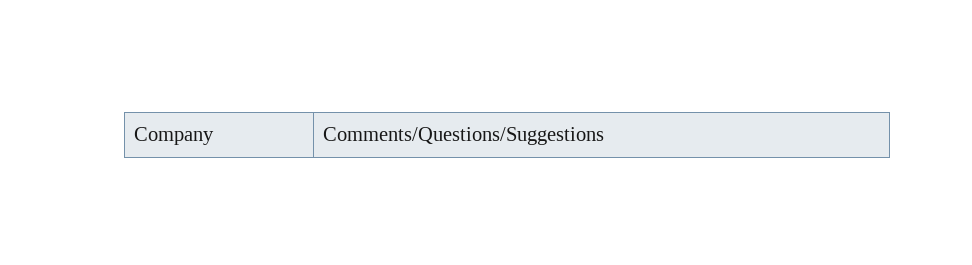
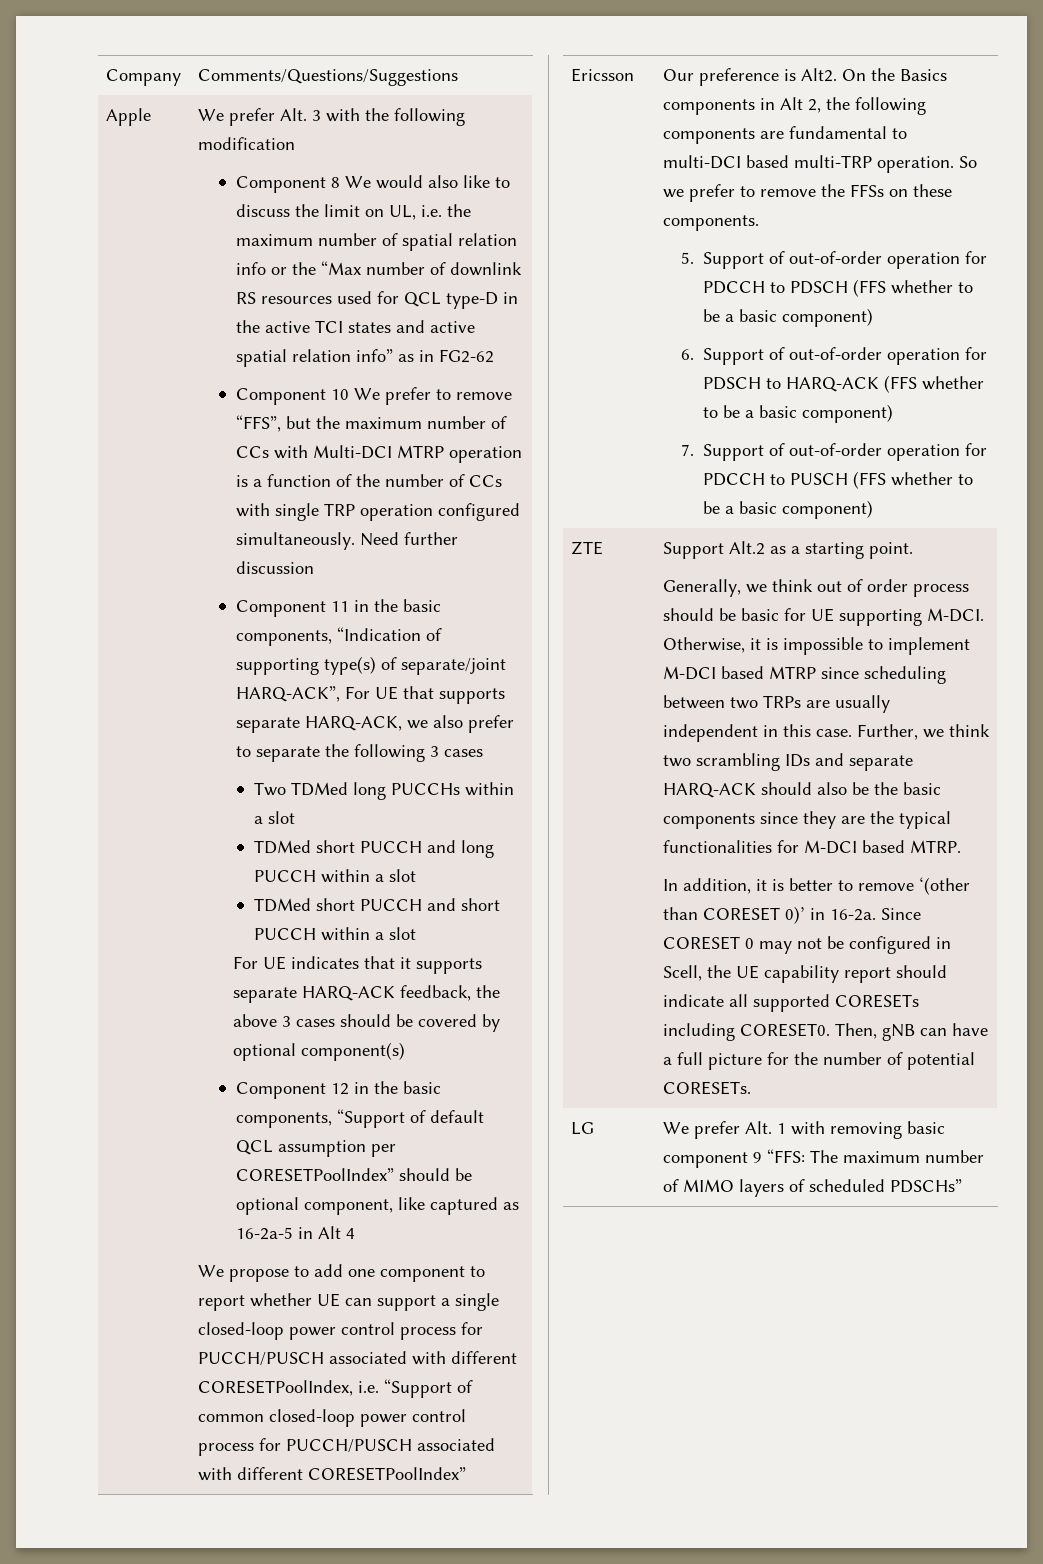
(604, 136) none -> [106,108,152,126] [198,108,466,126] [198,137,296,150] [236,175,511,193] [236,204,472,220] [236,233,518,251] [236,261,523,276] [236,291,519,309] [236,320,476,333] [236,349,495,367] [236,387,513,405] [236,415,508,432] [236,445,523,463] [236,474,503,487] [236,503,521,521] [236,532,459,550] [236,561,315,574] [236,599,442,617] [236,627,443,646] [236,656,507,675] [236,686,506,704] [236,715,515,733] [236,744,484,762] [253,782,514,800] [253,811,295,824] [253,840,494,858] [253,869,416,883] [253,898,500,912] [253,927,416,941] [233,956,483,974] [233,985,501,1003] [233,1014,501,1032] [233,1042,406,1061] [236,1081,442,1099] [236,1109,485,1128] [236,1140,397,1157] [236,1168,473,1182] [236,1197,520,1215] [236,1226,356,1240] [198,1264,486,1282] [198,1293,500,1311] [198,1322,484,1340] [198,1351,518,1366] [198,1379,474,1398] [198,1409,467,1427] [198,1438,496,1456] [198,1467,467,1481] [571,68,635,82] [663,68,948,86] [663,97,927,115] [663,126,908,144] [663,155,978,173] [663,184,953,202] [663,215,760,231] [680,251,987,269] [702,279,973,297] [702,308,873,327] [680,347,987,365] [702,375,984,393] [702,404,893,423] [680,443,987,461] [702,471,973,489] [702,500,873,519] [571,541,604,555] [663,541,914,559] [663,579,970,597] [663,608,985,626] [663,637,971,655] [663,666,947,684] [663,695,891,713] [663,724,991,742] [663,753,914,771] [663,782,942,798] [663,811,952,829] [663,840,962,854] [663,877,971,895] [663,906,922,924] [663,936,952,954] [663,965,948,983] [663,994,920,1012] [663,1023,989,1041] [663,1052,976,1070] [663,1081,752,1095] [571,1122,595,1135] [663,1121,946,1139] [663,1149,985,1168] [663,1179,963,1197] // Apple | We prefer Alt. 3 with the following modification // Component 8 We would also like to discuss the limit on UL, i.e. the maximum number of spatial relation info or the “Max number of downlink RS resources used for QCL type-D in the active TCI states and active spatial relation info” as in FG2-62 // Component 10 We prefer to remove “FFS”, but the maximum number of CCs with Multi-DCI MTRP operation is a function of the number of CCs with single TRP operation configured simultaneously. Need further discussion // Component 11 in the basic components, “Indication of supporting type(s) of separate/joint HARQ-ACK”, For UE that supports separate HARQ-ACK, we also prefer to separate the following 3 cases // Two TDMed long PUCCHs within a slot // TDMed short PUCCH and long PUCCH within a slot // TDMed short PUCCH and short PUCCH within a slot // For UE indicates that it supports separate HARQ-ACK feedback, the above 3 cases should be covered by optional component(s) // Component 12 in the basic components, “Support of default QCL assumption per CORESETPoolIndex” should be optional component, like captured as 16-2a-5 in Alt 4 // We propose to add one component to report whether UE can support a single closed-loop power control process for PUCCH/PUSCH associated with different CORESETPoolIndex, i.e. “Support of common closed-loop power control process for PUCCH/PUSCH associated with different CORESETPoolIndex” // Ericsson | Our preference is Alt2. On the Basics components in Alt 2, the following components are fundamental to multi-DCI based multi-TRP operation. So we prefer to remove the FFSs on these components. // 5. Support of out-of-order operation for PDCCH to PDSCH (FFS whether to be a basic component) // 6. Support of out-of-order operation for PDSCH to HARQ-ACK (FFS whether to be a basic component) // 7. Support of out-of-order operation for PDCCH to PUSCH (FFS whether to be a basic component) // ZTE | Support Alt.2 as a starting point. // Generally, we think out of order process should be basic for UE supporting M-DCI. Otherwise, it is impossible to implement M-DCI based MTRP since scheduling between two TRPs are usually independent in this case. Further, we think two scrambling IDs and separate HARQ-ACK should also be the basic components since they are the typical functionalities for M-DCI based MTRP. // In addition, it is better to remove ‘(other than CORESET 0)’ in 16-2a. Since CORESET 0 may not be configured in Scell, the UE capability report should indicate all supported CORESETs including CORESET0. Then, gNB can have a full picture for the number of potential CORESETs. // LG | We prefer Alt. 1 with removing basic component 9 “FFS: The maximum number of MIMO layers of scheduled PDSCHs”

